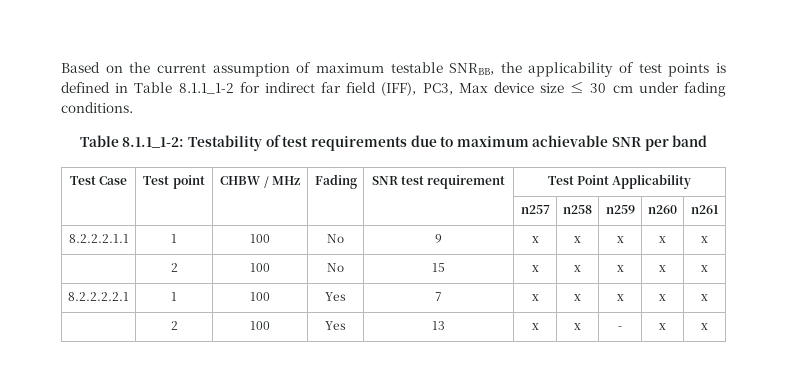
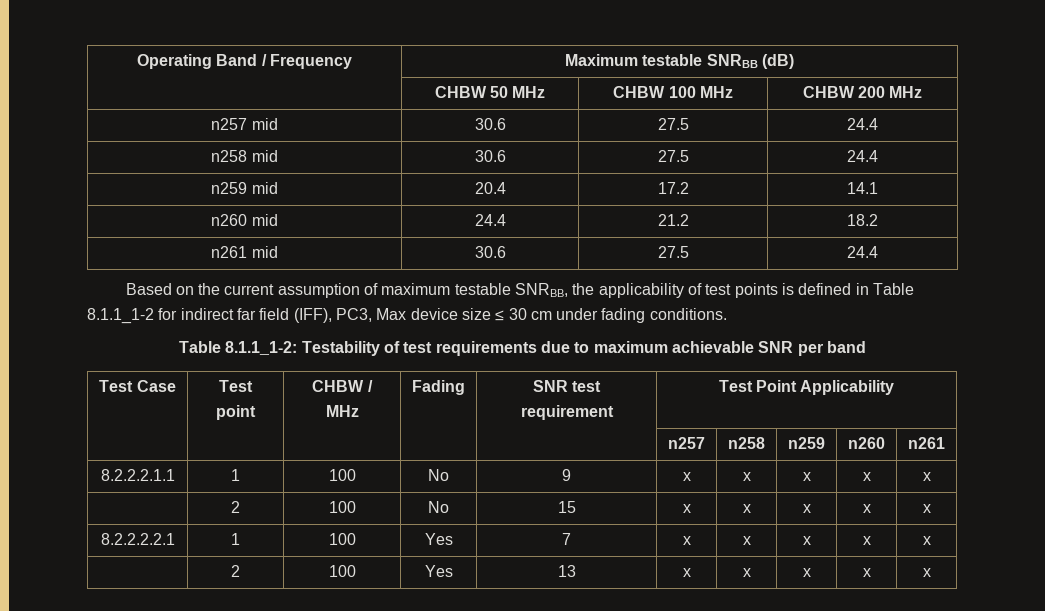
(61, 67) none -> [137,54,352,69] [565,54,794,69] [434,86,546,98] [613,86,733,98] [802,86,923,98] [211,118,278,130] [474,118,506,130] [657,118,689,130] [847,118,878,130] [211,150,278,162] [474,150,506,162] [657,150,689,162] [847,150,878,162] [211,182,278,194] [474,182,506,194] [657,182,689,194] [847,182,878,194] [211,214,278,226] [474,214,506,226] [657,214,689,226] [847,214,878,226] [211,246,278,258] [474,246,506,258] [657,246,689,258] [847,246,878,258] Operating Band / Frequency | Maximum testable SNRBB (dB) // | CHBW 50 MHz | CHBW 100 MHz | CHBW 200 MHz // n257 mid | 30.6 | 27.5 | 24.4 // n258 mid | 30.6 | 27.5 | 24.4 // n259 mid | 20.4 | 17.2 | 14.1 // n260 mid | 24.4 | 21.2 | 18.2 // n261 mid | 30.6 | 27.5 | 24.4 //
[618,326,622,330] - -> [802,568,811,577] x

